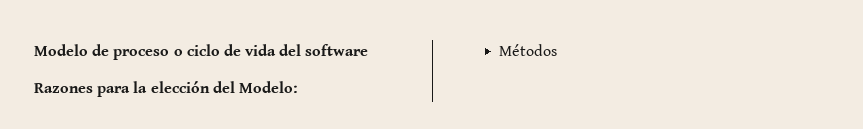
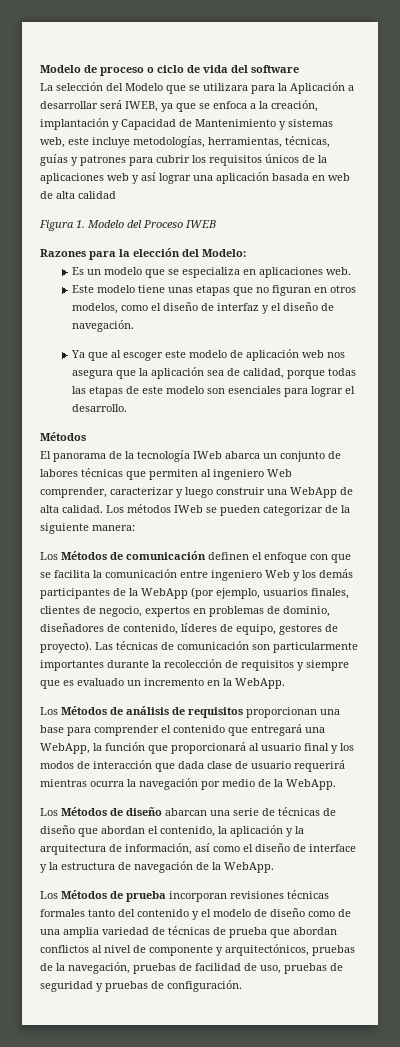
(369, 50) none -> [40,82,354,94] [40,100,318,112] [40,118,333,130] [40,136,330,148] [40,154,327,166] [40,172,350,184] [40,191,116,199] [39,220,216,231] // La selección del Modelo que se utilizara para la Aplicación a desarrollar será IWEB, ya que se enfoca a la creación, implantación y Capacidad de Mantenimiento y sistemas web, este incluye metodologías, herramientas, técnicas, guías y patrones para cubrir los requisitos únicos de la aplicaciones web y así lograr una aplicación basada en web de alta calidad // Figura 1. Modelo del Proceso IWEB
[499,44,558,56] Métodos -> [72,267,352,278] [72,285,357,296] [72,302,335,314] [72,320,135,332] [71,349,346,361] [72,367,357,379] [72,386,356,397] [72,404,128,412] [40,432,86,441] [40,450,341,462] [40,468,292,480] [40,487,353,498] [40,504,350,516] [40,523,135,534] [40,551,351,563] [40,569,353,581] [40,587,349,599] [40,606,330,617] [40,623,338,635] [40,641,358,653] [40,659,349,671] [40,678,285,689] [40,706,340,718] [40,724,325,736] [40,742,354,754] [40,760,345,772] [40,778,336,790] [40,807,336,816] [40,825,304,837] [40,843,356,855] [40,861,274,873] [40,890,329,902] [40,908,351,920] [40,926,337,938] [40,944,355,956] [40,962,343,974] [40,980,242,992] Es un modelo que se especializa en aplicaciones web. // Este modelo tiene unas etapas que no figuran en otros modelos, como el diseño de interfaz y el diseño de navegación. // Ya que al escoger este modelo de aplicación web nos asegura que la aplicación sea de calidad, porque todas las etapas de este modelo son esenciales para lograr el desarrollo. // Métodos // El panorama de la tecnología IWeb abarca un conjunto de labores técnicas que permiten al ingeniero Web comprender, caracterizar y luego construir una WebApp de alta calidad. Los métodos IWeb se pueden categorizar de la siguiente manera: // Los Métodos de comunicación definen el enfoque con que se facilita la comunicación entre ingeniero Web y los demás participantes de la WebApp (por ejemplo, usuarios finales, clientes de negocio, expertos en problemas de dominio, diseñadores de contenido, líderes de equipo, gestores de proyecto). Las técnicas de comunicación son particularmente importantes durante la recolección de requisitos y siempre que es evaluado un incremento en la WebApp. // Los Métodos de análisis de requisitos proporcionan una base para comprender el contenido que entregará una WebApp, la función que proporcionará al usuario final y los modos de interacción que dada clase de usuario requerirá mientras ocurra la navegación por medio de la WebApp. // Los Métodos de diseño abarcan una serie de técnicas de diseño que abordan el contenido, la aplicación y la arquitectura de información, así como el diseño de interface y la estructura de navegación de la WebApp. // Los Métodos de prueba incorporan revisiones técnicas formales tanto del contenido y el modelo de diseño como de una amplia variedad de técnicas de prueba que abordan conflictos al nivel de componente y arquitectónicos, pruebas de la navegación, pruebas de facilidad de uso, pruebas de seguridad y pruebas de configuración.

